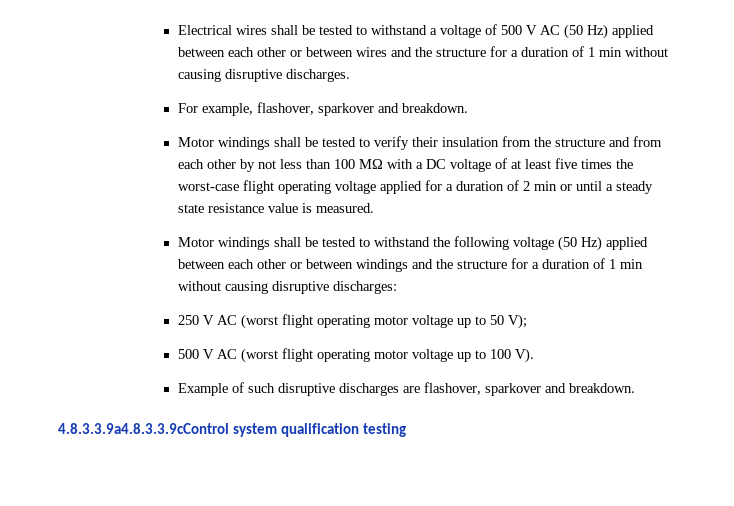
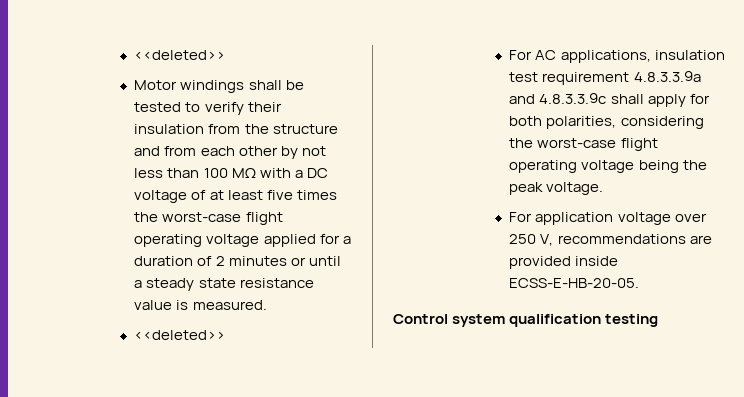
[177,24,654,39] [177,46,668,57] [177,69,350,82] [177,102,468,116] Electrical wires shall be tested to withstand a voltage of 500 V AC (50 Hz) applied between each other or between wires and the structure for a duration of 1 min without causing disruptive discharges. // For example, flashover, sparkover and breakdown. -> [134,50,226,60] <<deleted>>
[533,181,557,191] min -> [228,256,287,266] minutes
[177,236,648,251] [177,258,643,272] [177,281,397,294] [177,314,527,329] [177,348,534,363] [177,382,635,396] [58,423,229,434] Motor windings shall be tested to withstand the following voltage (50 Hz) applied between each other or between windings and the structure for a duration of 1 min without causing disruptive discharges: // 250 V AC (worst flight operating motor voltage up to 50 V); // 500 V AC (worst flight operating motor voltage up to 100 V). // Example of such disruptive discharges are flashover, sparkover and breakdown. // 4.8.3.3.9a4.8.3.3.9cControl -> [134,330,226,340] [509,50,725,63] [509,71,701,85] [509,93,710,107] [509,116,704,129] [509,138,658,151] [509,160,707,173] [509,182,604,195] [509,212,707,225] [509,234,712,246] [509,256,619,269] [509,278,640,288] [393,314,448,324] <<deleted>> // For AC applications, insulation test requirement 4.8.3.3.9a and 4.8.3.3.9c shall apply for both polarities, considering the worst-case flight operating voltage being the peak voltage. // For application voltage over 250 V, recommendations are provided inside ECSS-E-HB-20-05. // Control

